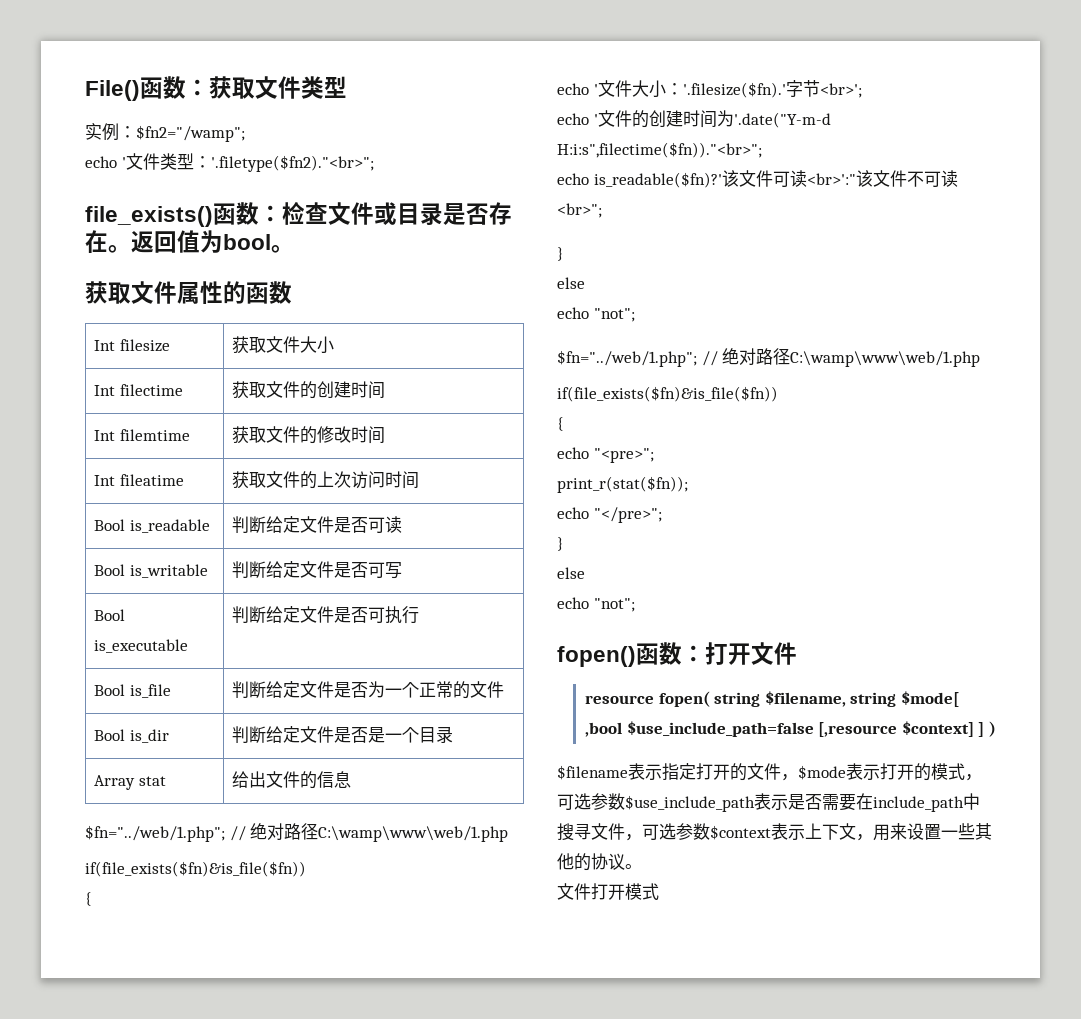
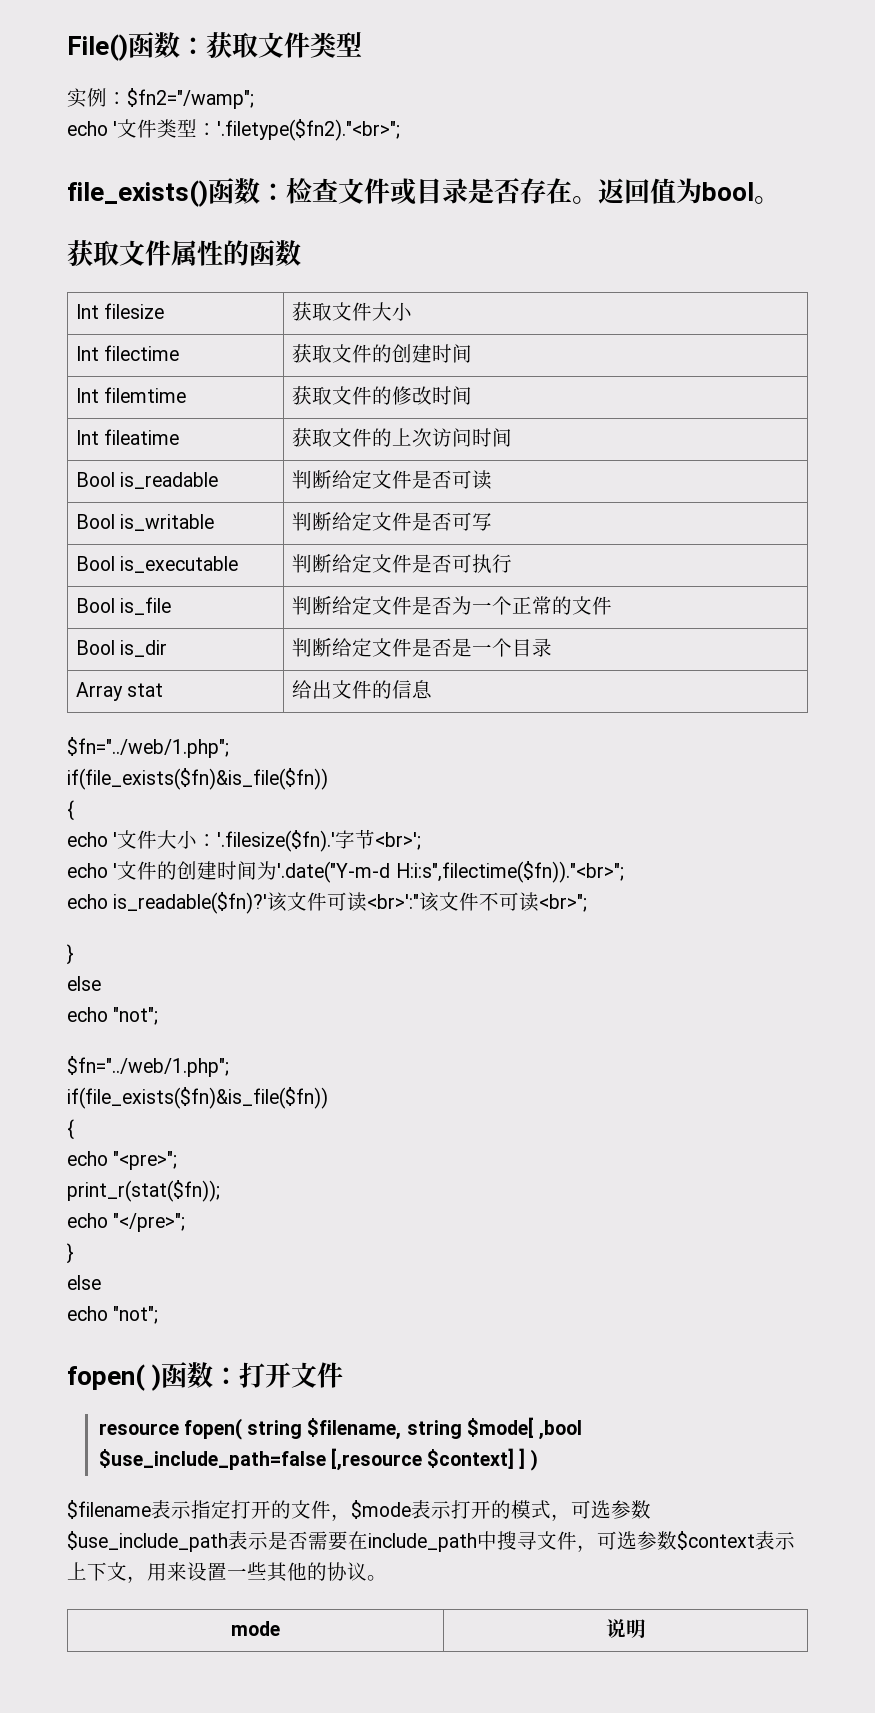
[229,823,509,842] // 绝对路径C:\wamp\www\web/1.php -> (229, 747) none
[701,348,981,367] // 绝对路径C:\wamp\www\web/1.php -> (229, 1066) none
[557,646,636,667] fopen() -> [67,1364,162,1391] fopen( )
[557,883,659,900] // 文件打开模式 -> [231,1621,280,1636] [605,1619,646,1638] // mode | 说明

